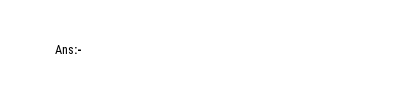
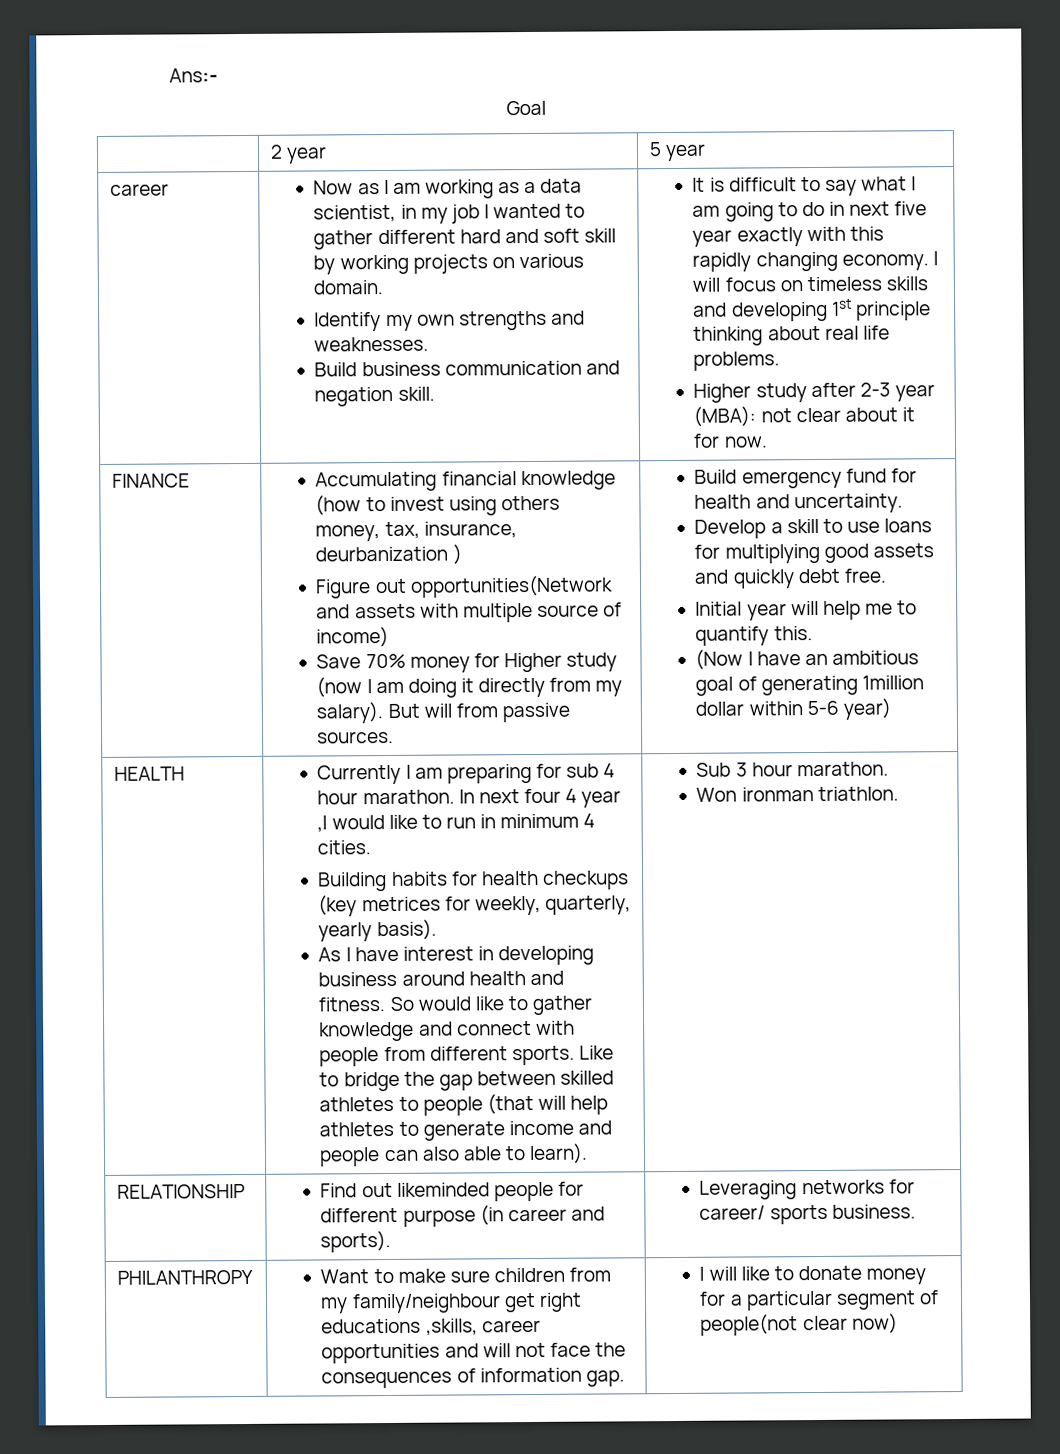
(83, 49) none -> [505,100,546,116] [269,144,327,164] [648,142,706,162] [109,183,169,196] [313,178,583,199] [313,203,586,224] [313,228,617,250] [313,253,585,275] [313,280,384,295] [314,310,586,332] [314,336,430,352] [314,360,620,377] [314,386,435,407] [692,176,917,196] [692,201,928,222] [692,226,884,247] [692,251,938,272] [692,276,929,292] [693,298,931,322] [693,325,890,346] [693,351,781,371] [693,382,936,403] [693,406,916,427] [693,433,768,448] [111,473,190,488] [315,470,616,492] [315,495,561,516] [315,521,517,542] [315,544,462,565] [315,575,613,599] [316,602,623,623] [316,626,390,648] [316,652,618,673] [316,677,623,698] [316,702,571,724] [317,730,395,744] [694,468,917,489] [694,493,903,514] [694,518,933,539] [694,543,934,564] [694,568,886,589] [695,600,918,621] [695,626,813,646] [695,649,920,670] [695,675,924,696] [695,698,891,720] [113,766,185,781] [317,763,616,785] [317,788,622,808] [317,813,596,833] [317,840,372,855] [318,870,630,892] [318,895,632,917] [318,919,437,942] [318,945,595,966] [318,970,564,987] [318,995,594,1015] [319,1020,575,1042] [319,1045,615,1067] [319,1070,615,1092] [319,1093,609,1116] [319,1120,613,1141] [319,1143,589,1167] [696,761,889,777] [696,786,899,802] [116,1184,245,1199] [320,1181,585,1202] [320,1205,606,1227] [320,1230,392,1253] [699,1179,915,1200] [699,1204,916,1225] [116,1269,253,1285] [320,1267,612,1284] [320,1292,582,1314] [321,1318,541,1336] [321,1342,627,1364] [321,1367,625,1389] [699,1265,927,1285] [699,1290,940,1311] [700,1313,898,1336] // Goal // | 2 year | 5 year // career | Now as I am working as a data scientist, in my job I wanted to gather different hard and soft skill by working projects on various domain. // Identify my own strengths and weaknesses. // Build business communication and negation skill. | It is difficult to say what I am going to do in next five year exactly with this rapidly changing economy. I will focus on timeless skills and developing 1st principle thinking about real life problems. // Higher study after 2-3 year (MBA): not clear about it for now. // FINANCE | Accumulating financial knowledge (how to invest using others money, tax, insurance, deurbanization ) // Figure out opportunities(Network and assets with multiple source of income) // Save 70% money for Higher study (now I am doing it directly from my salary). But will from passive sources. | Build emergency fund for health and uncertainty. // Develop a skill to use loans for multiplying good assets and quickly debt free. // Initial year will help me to quantify this. // (Now I have an ambitious goal of generating 1million dollar within 5-6 year) // HEALTH | Currently I am preparing for sub 4 hour marathon. In next four 4 year ,I would like to run in minimum 4 cities. // Building habits for health checkups (key metrices for weekly, quarterly, yearly basis). // As I have interest in developing business around health and fitness. So would like to gather knowledge and connect with people from different sports. Like to bridge the gap between skilled athletes to people (that will help athletes to generate income and people can also able to learn). | Sub 3 hour marathon. // Won ironman triathlon. // RELATIONSHIP | Find out likeminded people for different purpose (in career and sports). | Leveraging networks for career/ sports business. // PHILANTHROPY | Want to make sure children from my family/neighbour get right educations ,skills, career opportunities and will not face the consequences of information gap. | I will like to donate money for a particular segment of people(not clear now)

